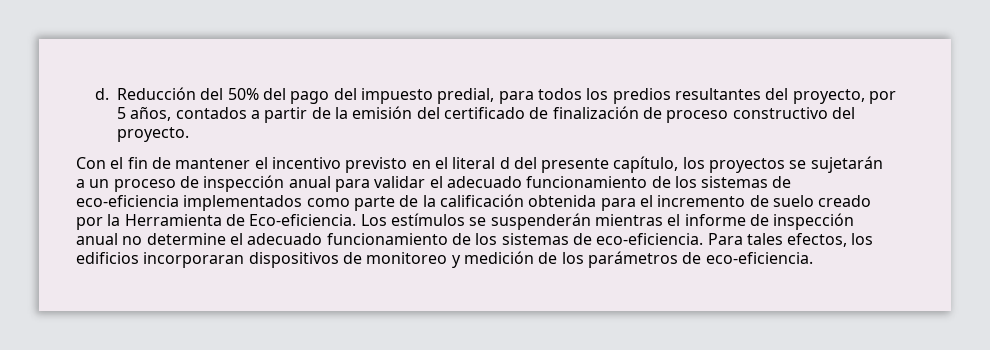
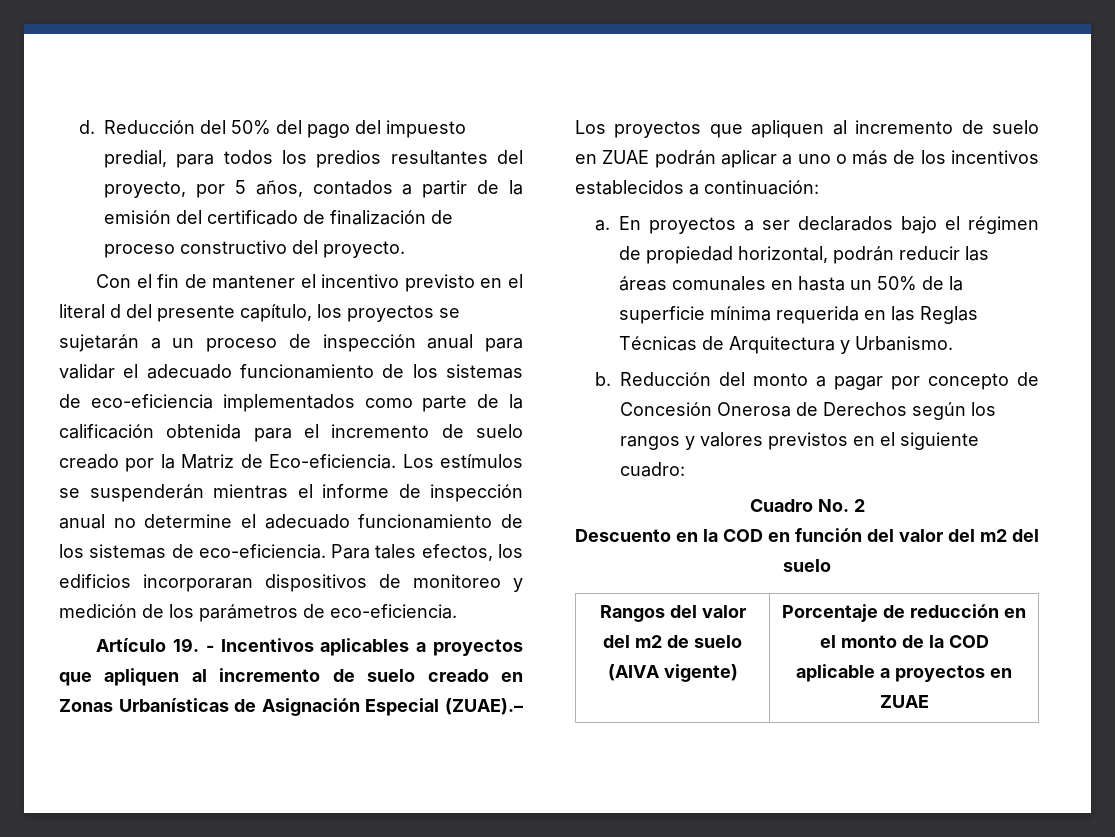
[124,214,222,226] Herramienta -> [181,454,235,469] Matriz
(813, 258) none -> [96,638,523,656] [59,668,523,686] [59,698,523,716] [575,120,1039,138] [575,150,1039,168] [575,180,819,195] [595,216,1039,234] [619,246,990,264] [619,276,964,291] [619,306,979,324] [619,336,954,354] [595,372,1039,390] [620,402,997,420] [620,432,980,450] [620,462,686,477] [749,499,865,512] [575,528,1039,542] [783,559,831,572] [599,605,746,622] [603,635,742,648] [607,664,738,682] [782,604,1026,622] [819,635,989,648] [796,664,1012,682] [879,695,929,708] // Artículo 19. - Incentivos aplicables a proyectos que apliquen al incremento de suelo creado en Zonas Urbanísticas de Asignación Especial (ZUAE).– Los proyectos que apliquen al incremento de suelo en ZUAE podrán aplicar a uno o más de los incentivos establecidos a continuación: // a. En proyectos a ser declarados bajo el régimen de propiedad horizontal, podrán reducir las áreas comunales en hasta un 50% de la superficie mínima requerida en las Reglas Técnicas de Arquitectura y Urbanismo. // b. Reducción del monto a pagar por concepto de Concesión Onerosa de Derechos según los rangos y valores previstos en el siguiente cuadro: // Cuadro No. 2 // Descuento en la COD en función del valor del m2 del suelo // Rangos del valor del m2 de suelo (AIVA vigente) | Porcentaje de reducción en el monto de la COD aplicable a proyectos en ZUAE

